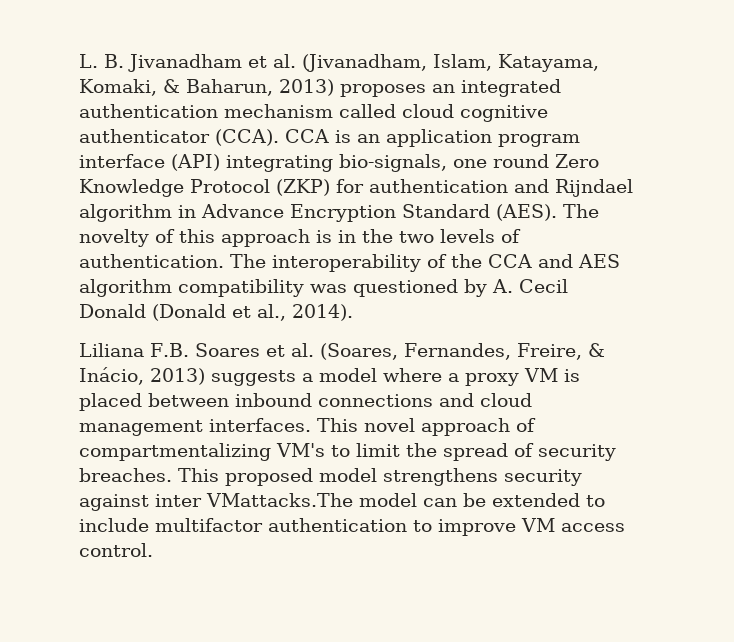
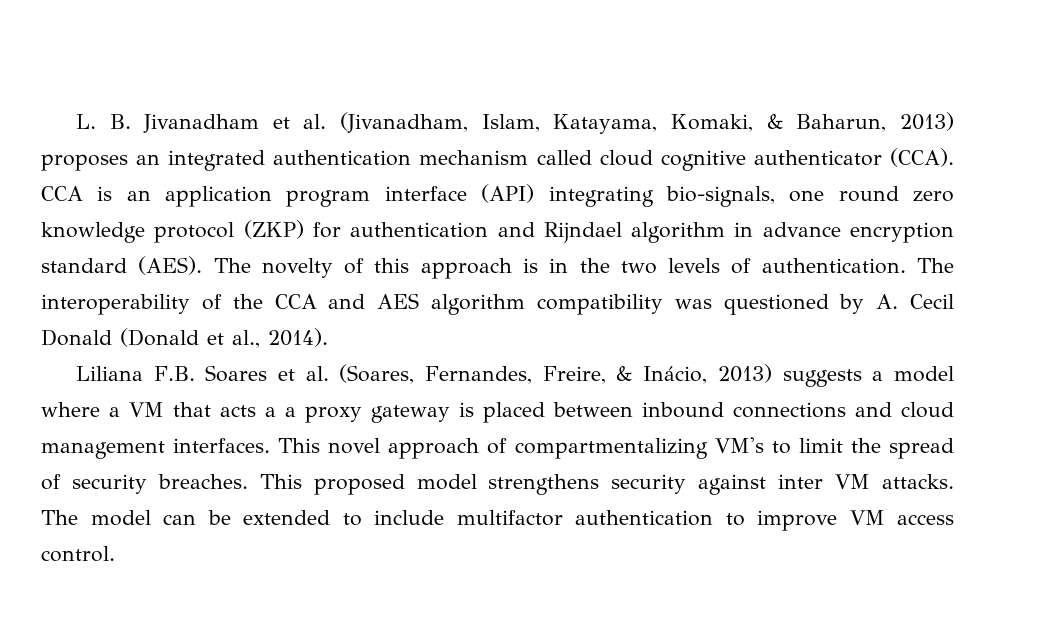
[555,154,599,168] [79,179,270,197] Zero Knowledge Protocol -> [913,191,954,202] [41,222,235,243] zero knowledge protocol
[201,204,490,222] Advance Encryption Standard -> [762,222,954,243] [41,258,127,273] advance encryption standard
[465,368,558,386] proxy VM -> [129,402,450,423] VM that acts a a proxy gateway
[206,493,353,507] VMattacks.The -> [835,474,954,489] [41,510,78,525] VM attacks. The

